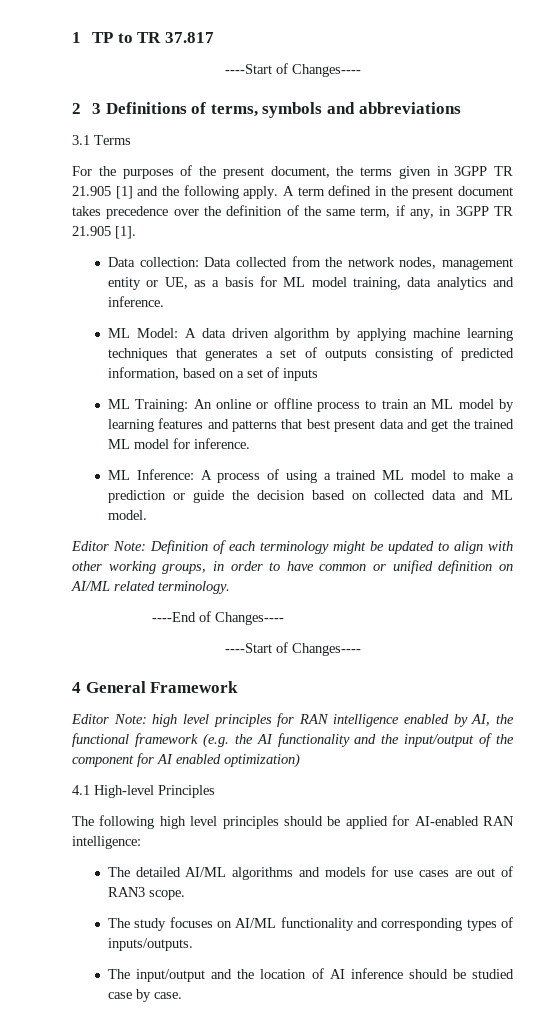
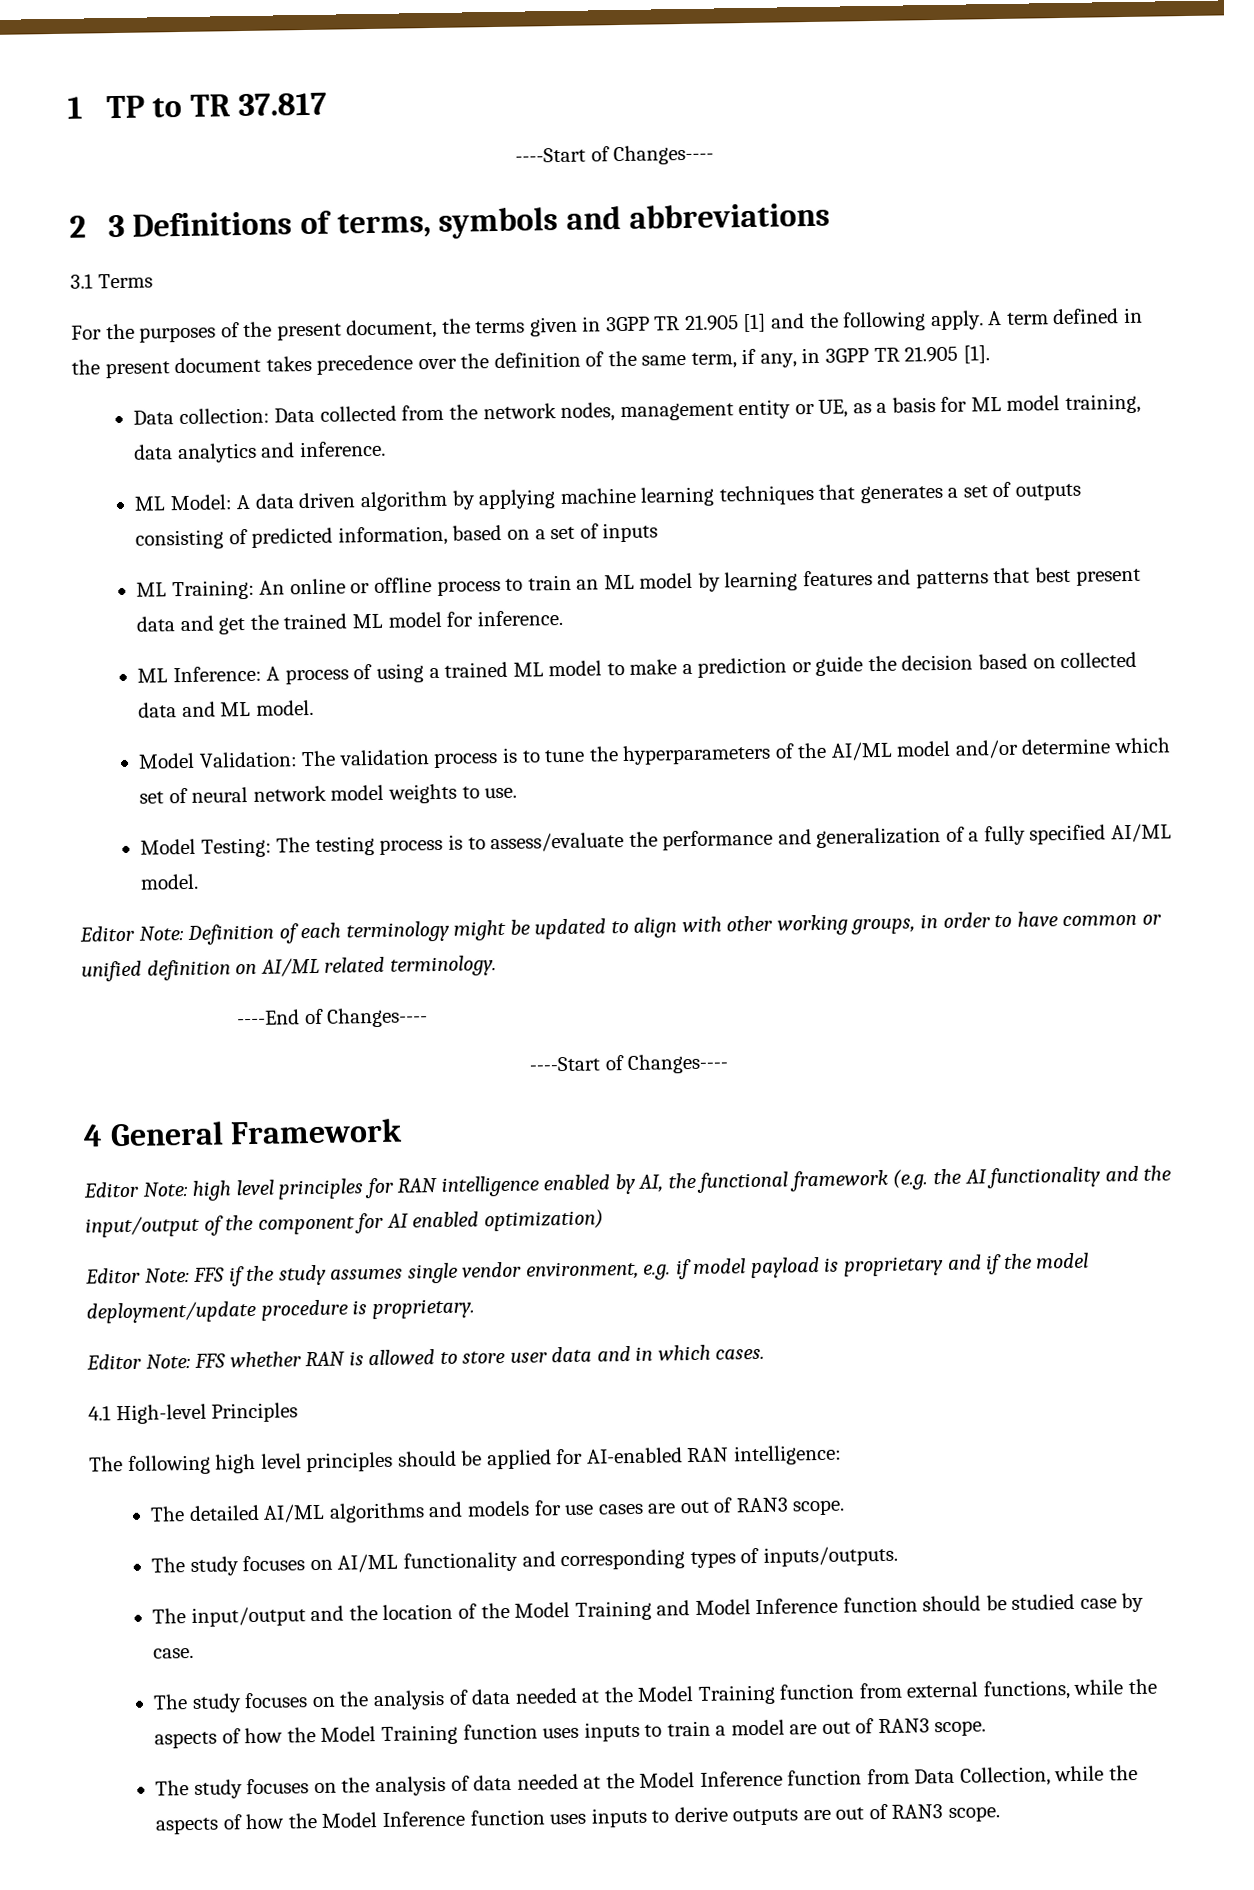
(147, 515) none -> [138,737,1171,769] [139,783,518,804] [140,823,1172,858] [140,873,200,890] // Model Validation: The validation process is to tune the hyperparameters of the AI/ML model and/or determine which set of neural network model weights to use. // Model Testing: The testing process is to assess/evaluate the performance and generalization of a fully specified AI/ML model.
(300, 760) none -> [85,1252,1090,1287] [86,1298,475,1324] [86,1344,766,1370] // Editor Note: FFS if the study assumes single vendor environment, e.g. if model payload is proprietary and if the model deployment/update procedure is proprietary. // Editor Note: FFS whether RAN is allowed to store user data and in which cases.
[329,968,403,979] AI inference -> [480,1596,918,1621] the Model Training and Model Inference function
(182, 995) none -> [153,1678,1157,1714] [154,1718,987,1749] [155,1765,1138,1799] [155,1803,1000,1835] // The study focuses on the analysis of data needed at the Model Training function from external functions, while the aspects of how the Model Training function uses inputs to train a model are out of RAN3 scope. // The study focuses on the analysis of data needed at the Model Inference function from Data Collection, while the aspects of how the Model Inference function uses inputs to derive outputs are out of RAN3 scope.

